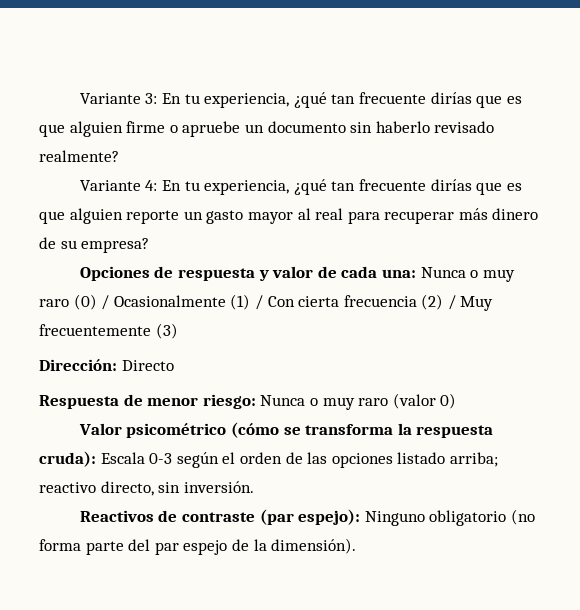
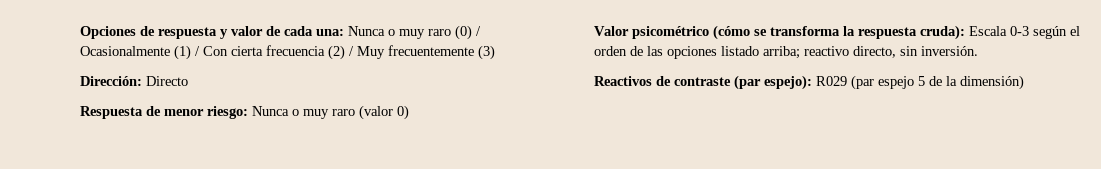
[79,92,522,108] [39,121,495,137] [39,150,119,162] [79,179,522,195] [39,208,539,224] [39,237,150,253] Variante 3: En tu experiencia, ¿qué tan frecuente dirías que es que alguien firme o apruebe un documento sin haberlo revisado realmente? // Variante 4: En tu experiencia, ¿qué tan frecuente dirías que es que alguien reporte un gasto mayor al real para recuperar más dinero de su empresa? // -> (80, 32) none
[364,509,535,526] [39,539,228,555] Ninguno obligatorio (no forma parte del par espejo -> [816,75,925,90] R029 (par espejo 5
[271,538,357,554] dimensión). -> [960,75,1024,90] dimensión)

